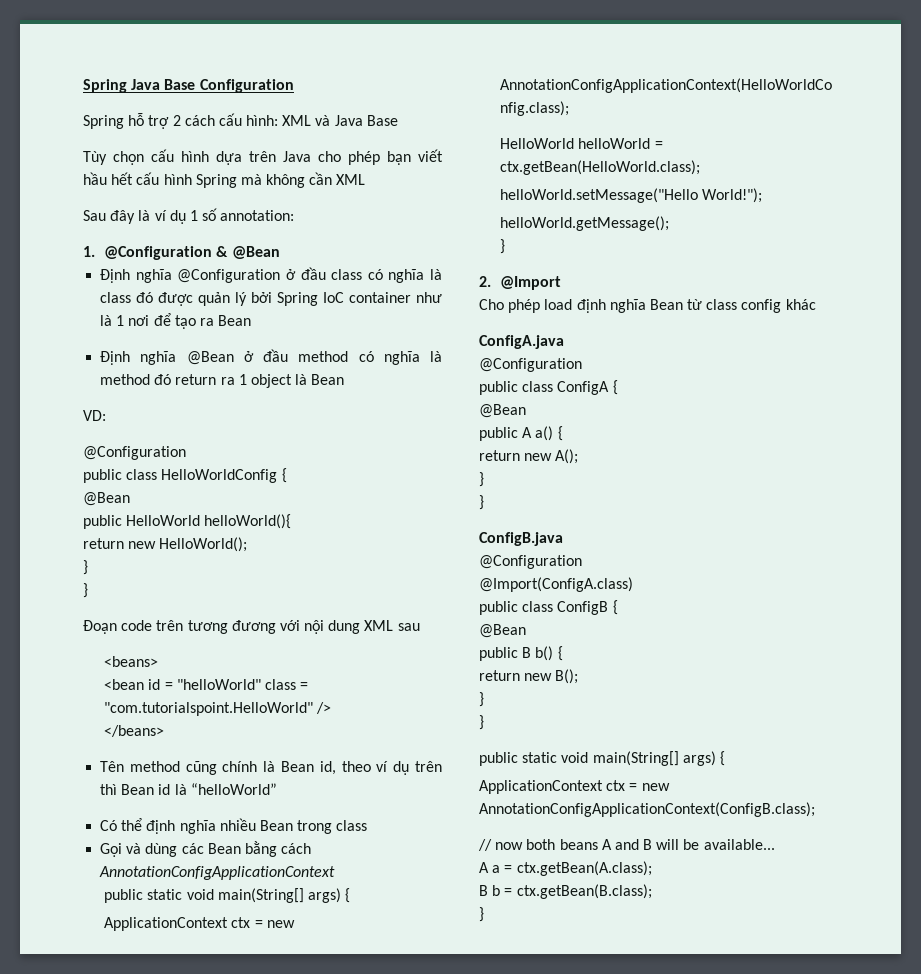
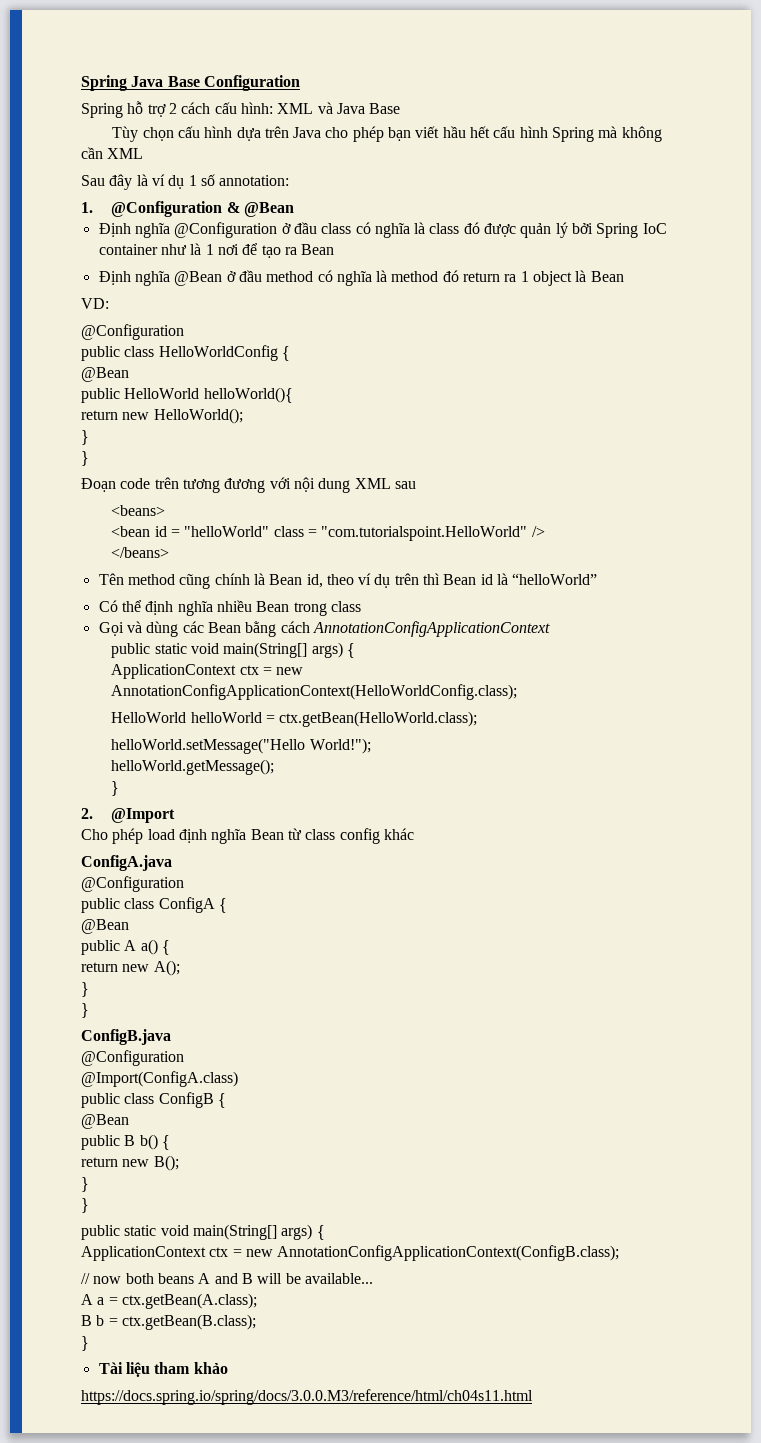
(484, 914) none -> [98,1362,228,1377] [81,1389,533,1405] // Tài liệu tham khảo // https://docs.spring.io/spring/docs/3.0.0.M3/reference/html/ch04s11.html

